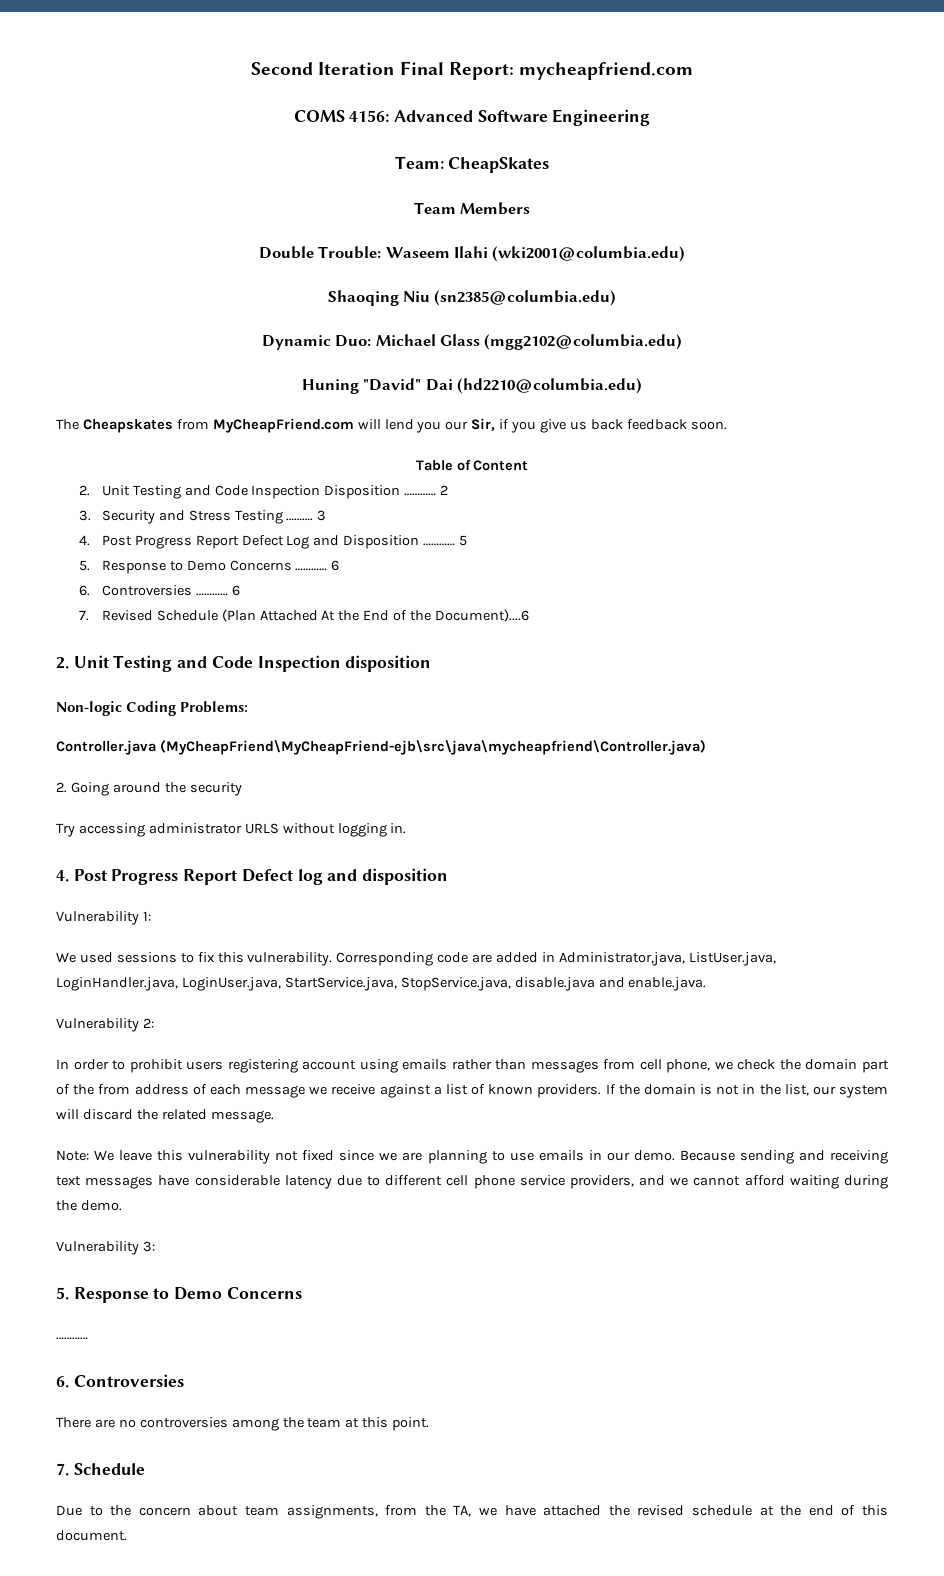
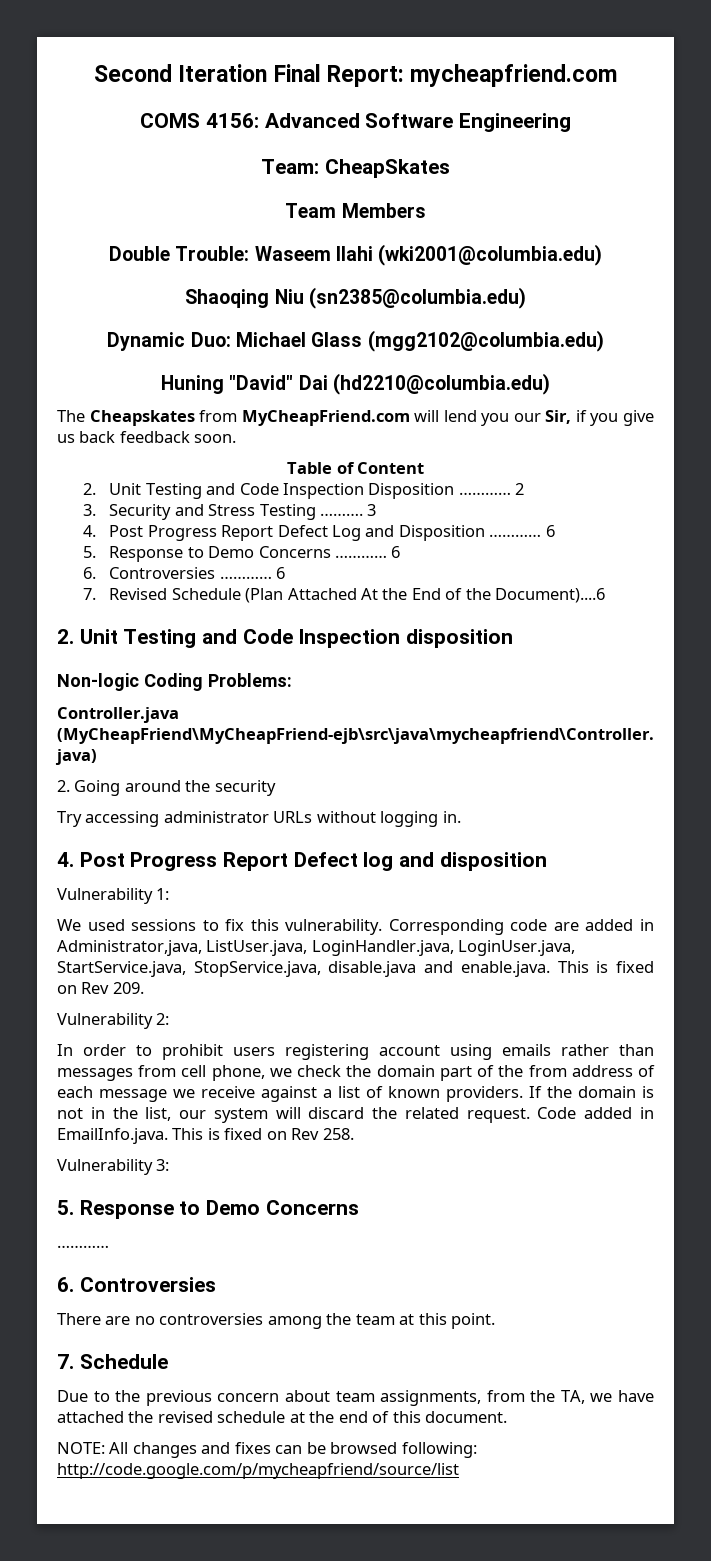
[459,535,468,546] 5 -> [545,525,555,537] 6
[244,823,279,834] URLS -> [273,811,313,823] URLs
(707, 984) none -> [557,961,655,973] [57,982,144,994] This is fixed on Rev 209.
[210,1110,274,1123] [56,1150,888,1164] [56,1175,888,1189] [56,1200,122,1211] message. // Note: We leave this vulnerability not fixed since we are planning to use emails in our demo. Because sending and receiving text messages have considerable latency due to different cell phone service providers, and we cannot afford waiting during the demo. -> [466,1107,654,1123] [57,1128,354,1144] request. Code added in EmailInfo.java. This is fixed on Rev 258.
(132, 1510) none -> [145,1390,212,1406] previous
(127, 1535) none -> [57,1442,477,1458] [57,1463,459,1479] // NOTE: All changes and fixes can be browsed following: http://code.google.com/p/mycheapfriend/source/list

